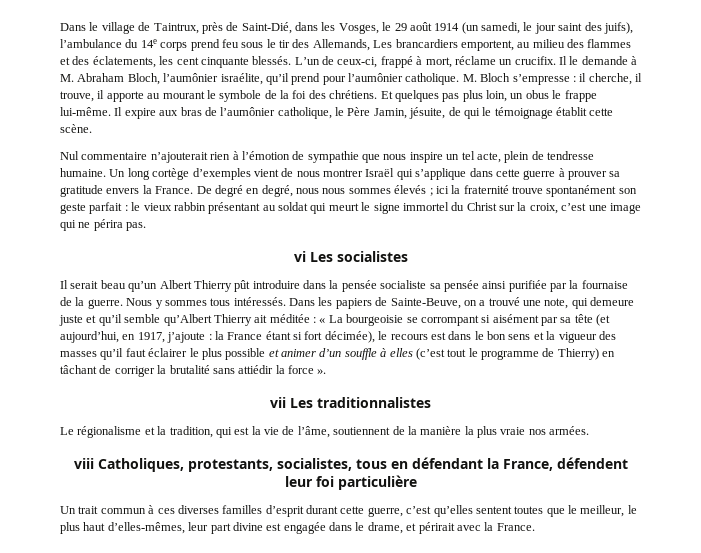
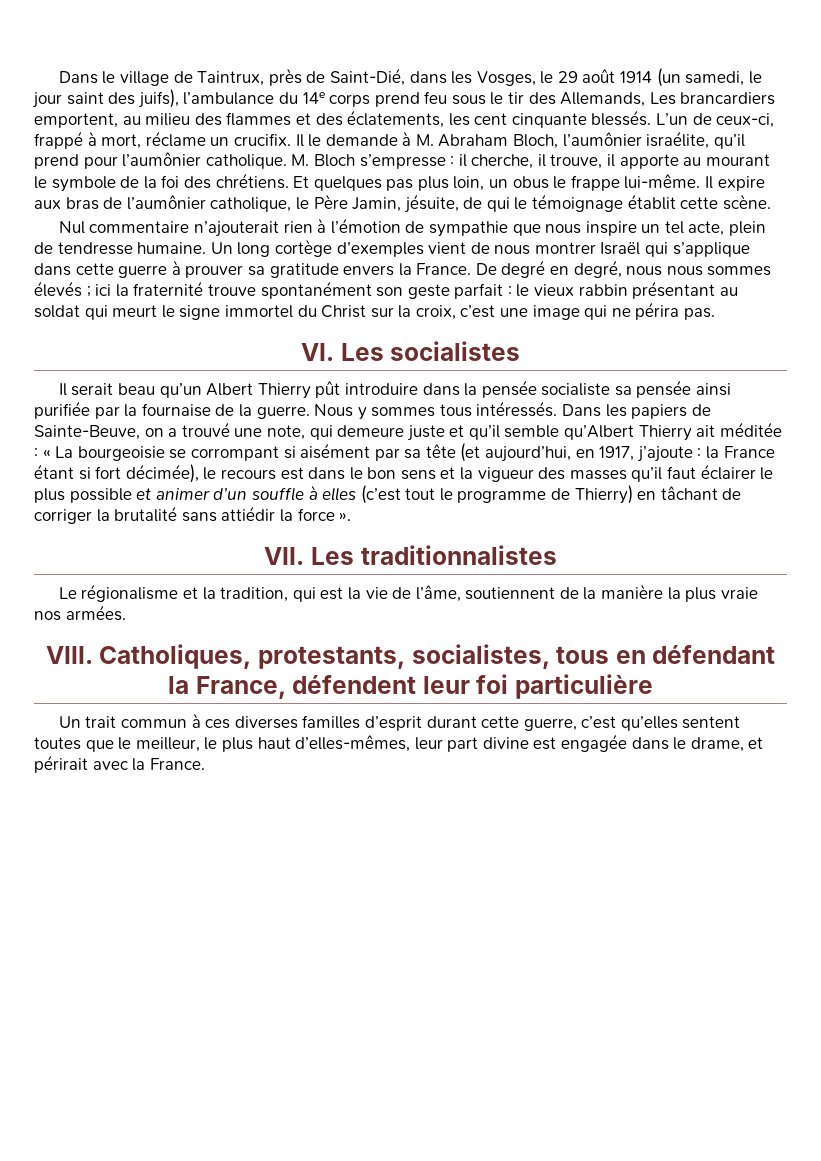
[293,251,306,262] vi -> [300,343,334,361] VI.
[270,397,286,408] vii -> [264,547,305,565] VII.
[73,458,94,469] viii -> [45,646,93,664] VIII.

